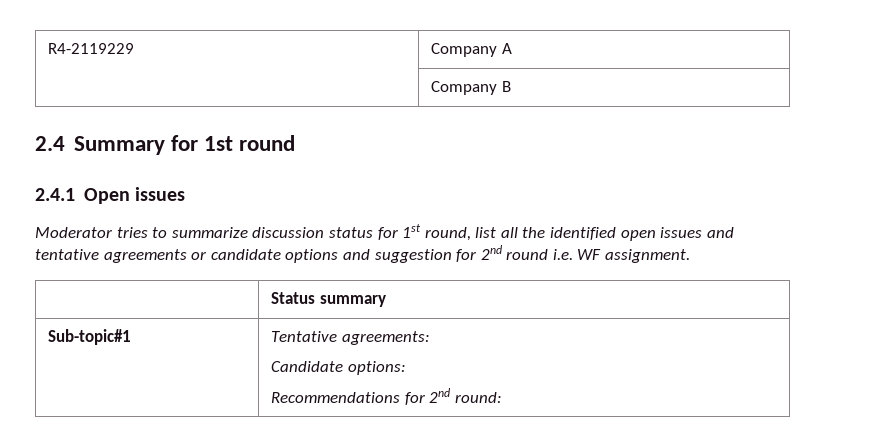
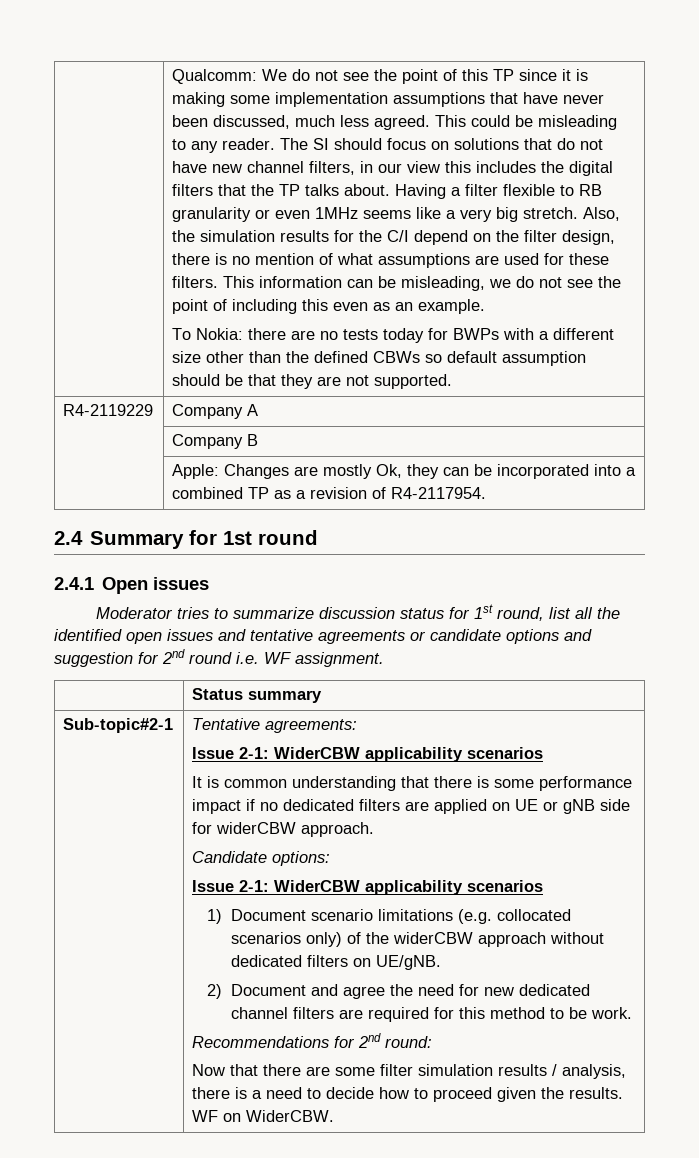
(48, 48) none -> [172,69,589,84] [172,92,605,107] [172,115,618,130] [172,138,604,153] [172,161,614,176] [172,184,603,199] [172,207,621,222] [172,230,616,245] [172,253,610,268] [172,276,622,291] [172,299,486,314] [172,328,615,343] [172,351,587,366] [172,374,453,389] | Qualcomm: We do not see the point of this TP since it is making some implementation assumptions that have never been discussed, much less agreed. This could be misleading to any reader. The SI should focus on solutions that do not have new channel filters, in our view this includes the digital filters that the TP talks about. Having a filter flexible to RB granularity or even 1MHz seems like a very big stretch. Also, the simulation results for the C/I depend on the filter design, there is no mention of what assumptions are used for these filters. This information can be misleading, we do not see the point of including this even as an example. // To Nokia: there are no tests today for BWPs with a different size other than the defined CBWs so default assumption should be that they are not supported. //
(511, 86) none -> [172,464,637,479] [172,487,487,499] // | Apple: Changes are mostly Ok, they can be incorporated into a combined TP as a revision of R4-2117954.
[48,329,132,345] Sub-topic#1 -> [63,718,174,733] Sub-topic#2-1
[271,361,406,375] [271,388,502,405] Candidate options: // Recommendations for 2nd round: -> [192,747,544,762] [192,776,633,791] [192,799,631,814] [192,822,375,837] [192,851,331,866] [192,880,544,895] [207,909,571,924] [230,932,604,947] [230,955,441,970] [207,984,590,999] [230,1007,632,1022] [192,1033,433,1048] [192,1064,627,1079] [192,1087,624,1102] [192,1110,335,1122] Issue 2-1: WiderCBW applicability scenarios // It is common understanding that there is some performance impact if no dedicated filters are applied on UE or gNB side for widerCBW approach. // Candidate options: // Issue 2-1: WiderCBW applicability scenarios // 1) Document scenario limitations (e.g. collocated scenarios only) of the widerCBW approach without dedicated filters on UE/gNB. // 2) Document and agree the need for new dedicated channel filters are required for this method to be work. // Recommendations for 2nd round: // Now that there are some filter simulation results / analysis, there is a need to decide how to proceed given the results. WF on WiderCBW.

